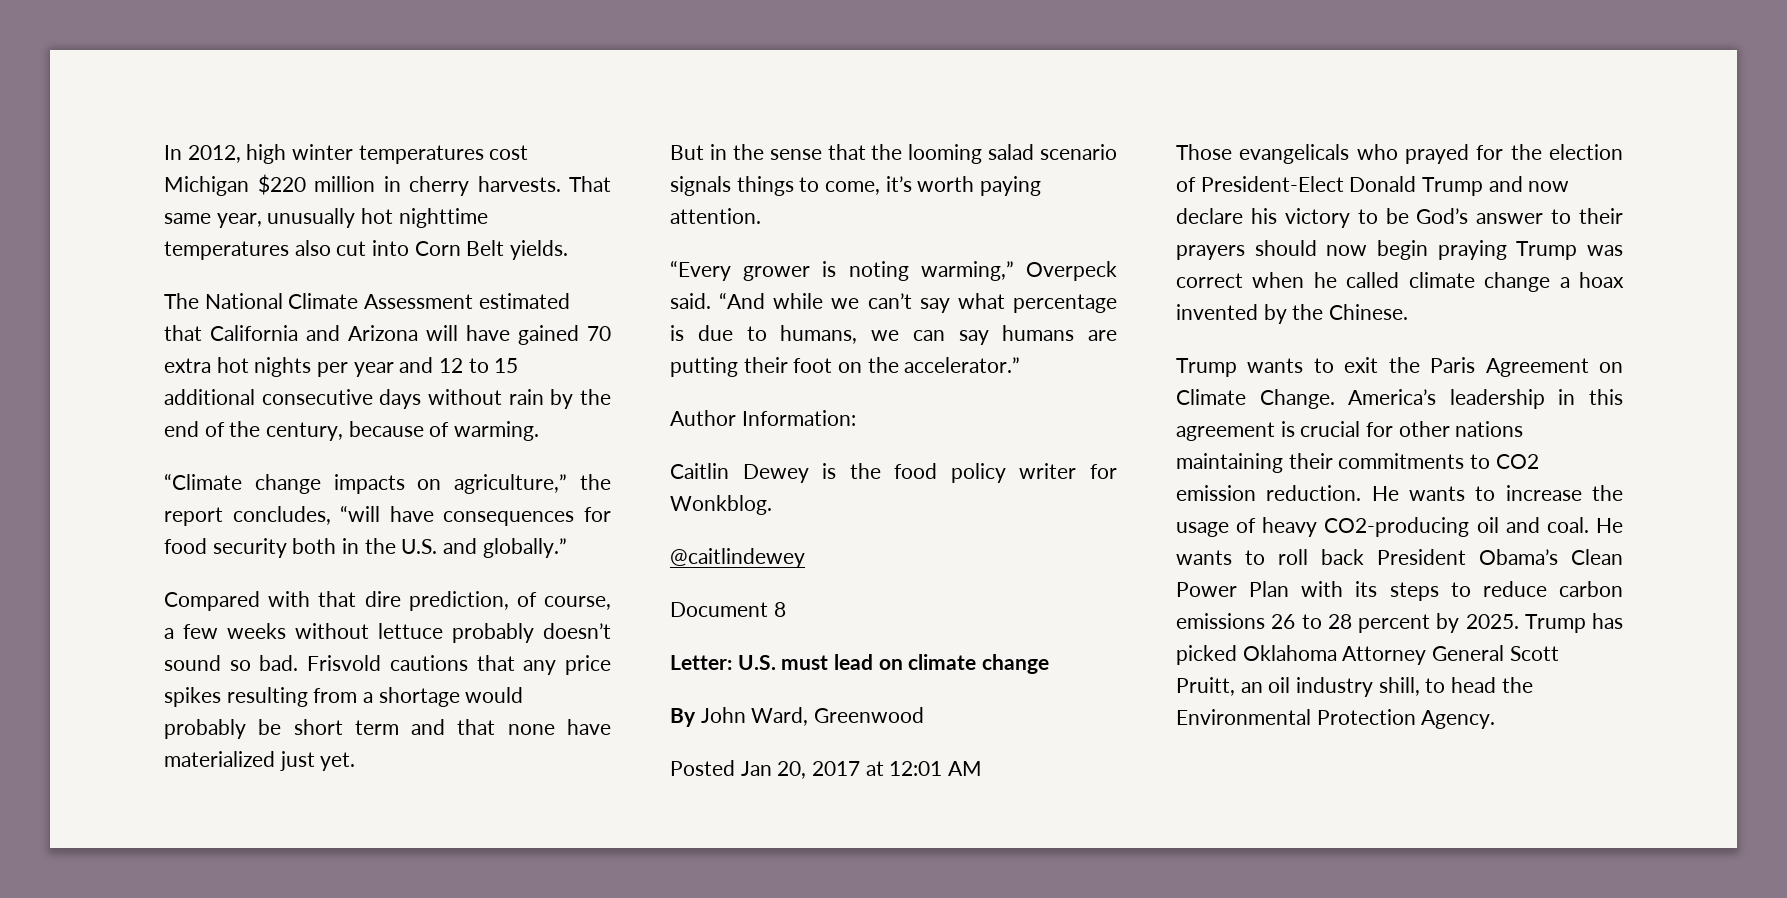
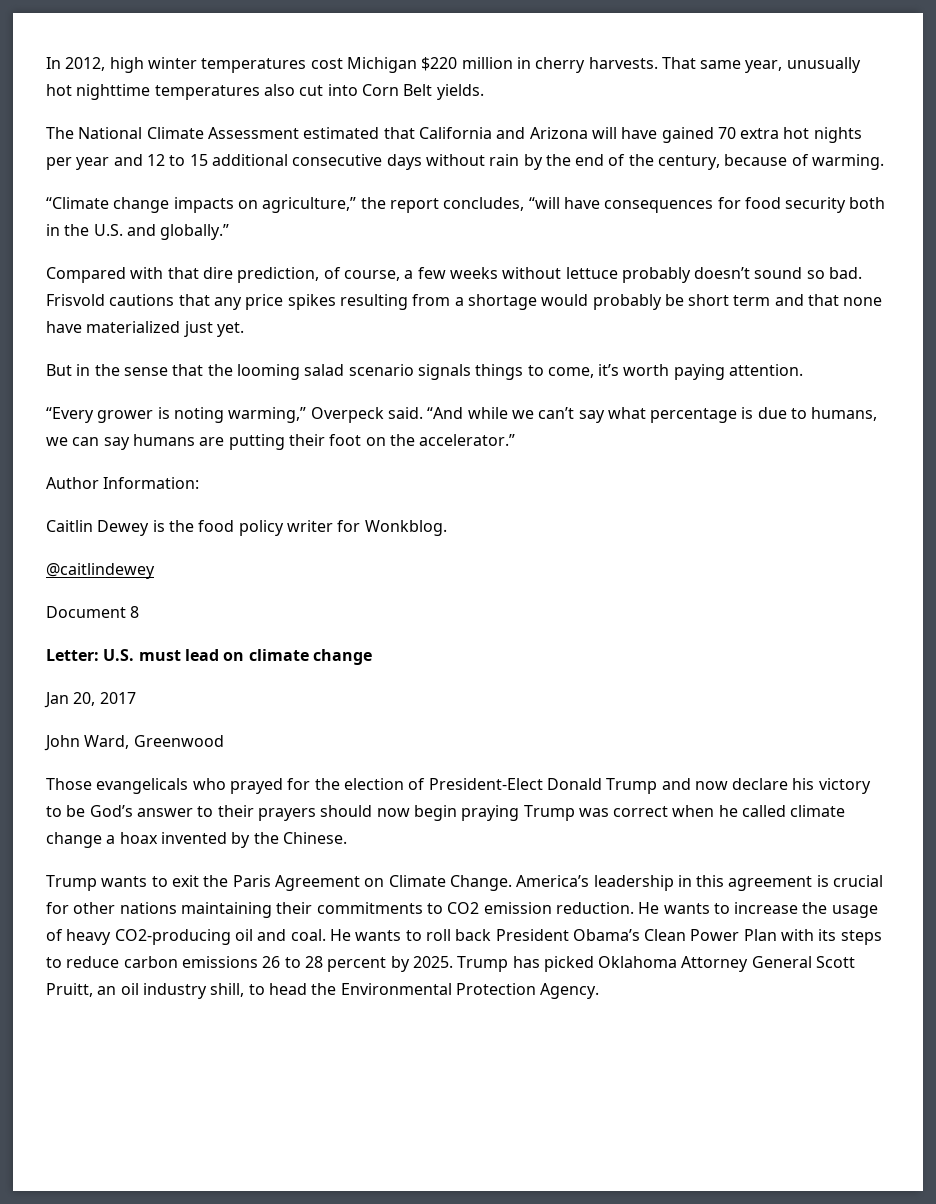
[670,708,696,727] By -> [44,692,136,708] Jan 20, 2017 //
[670,760,983,779] // Posted Jan 20, 2017 at 12:01 AM -> (224, 741) none

